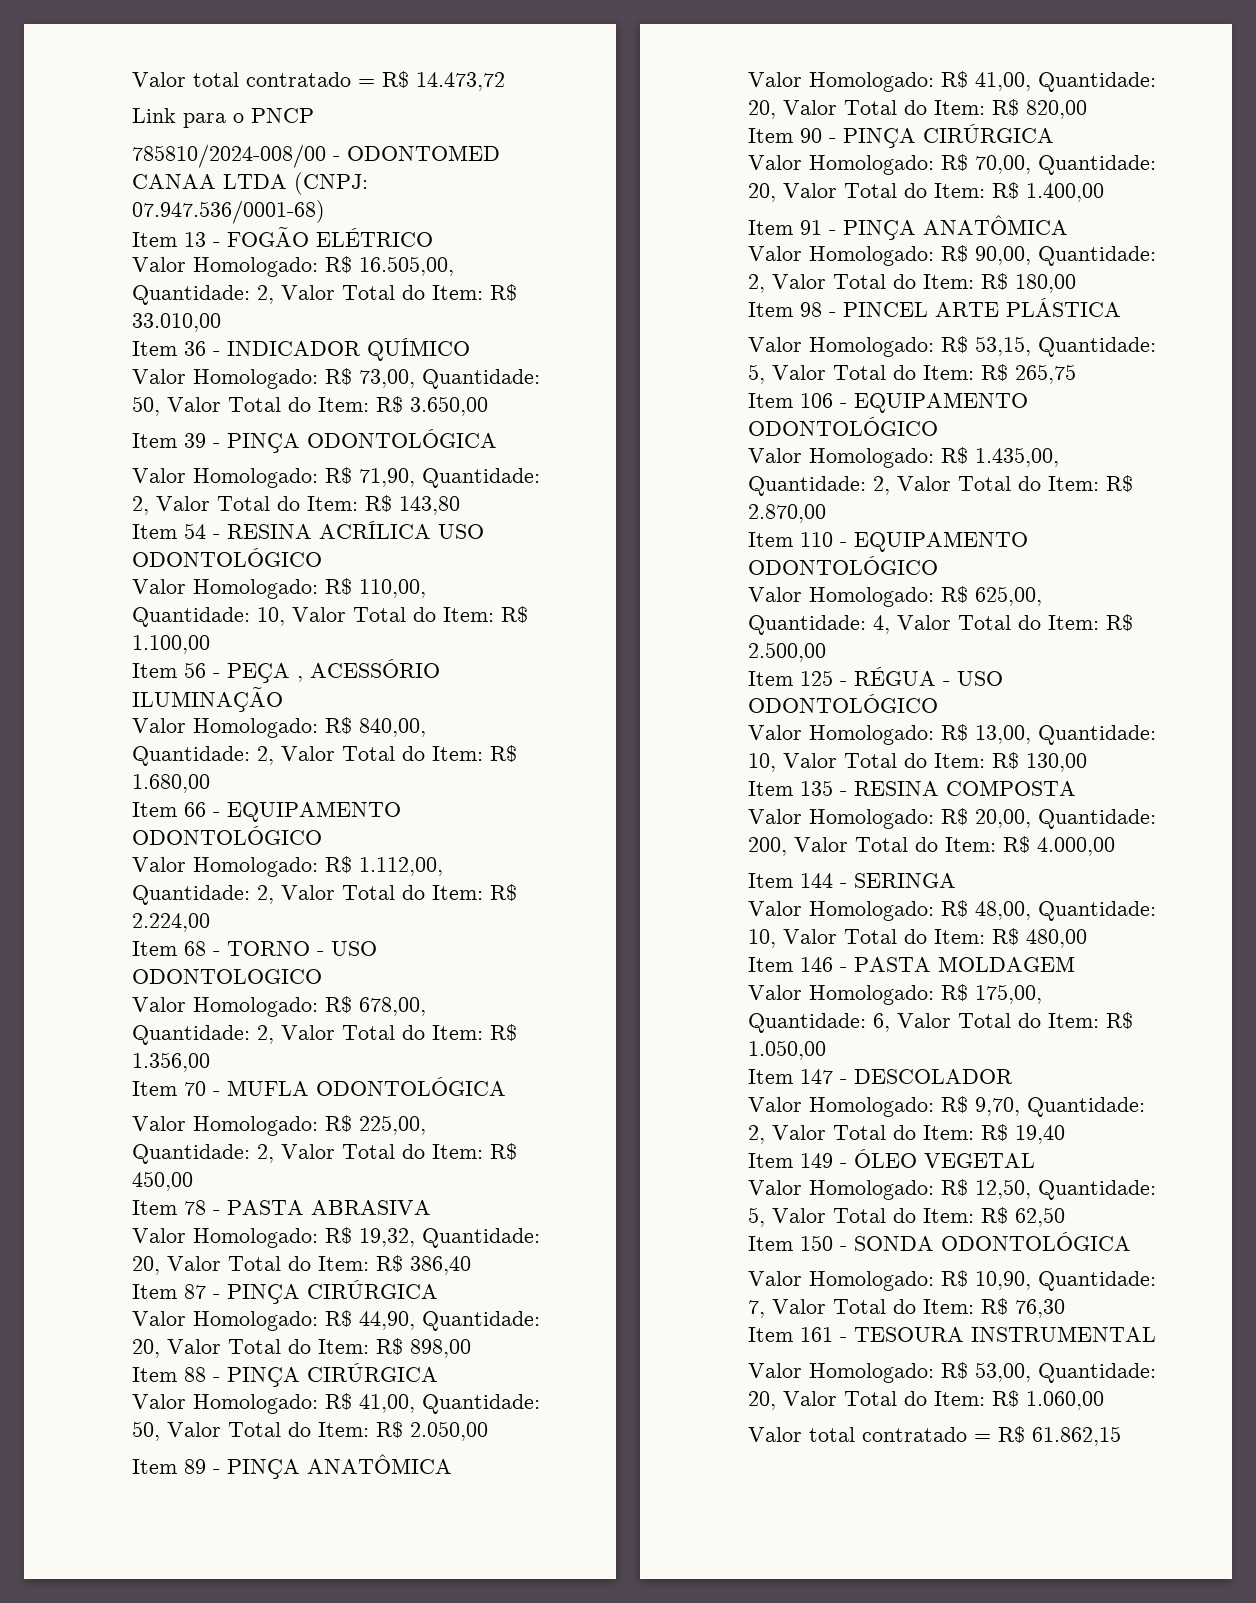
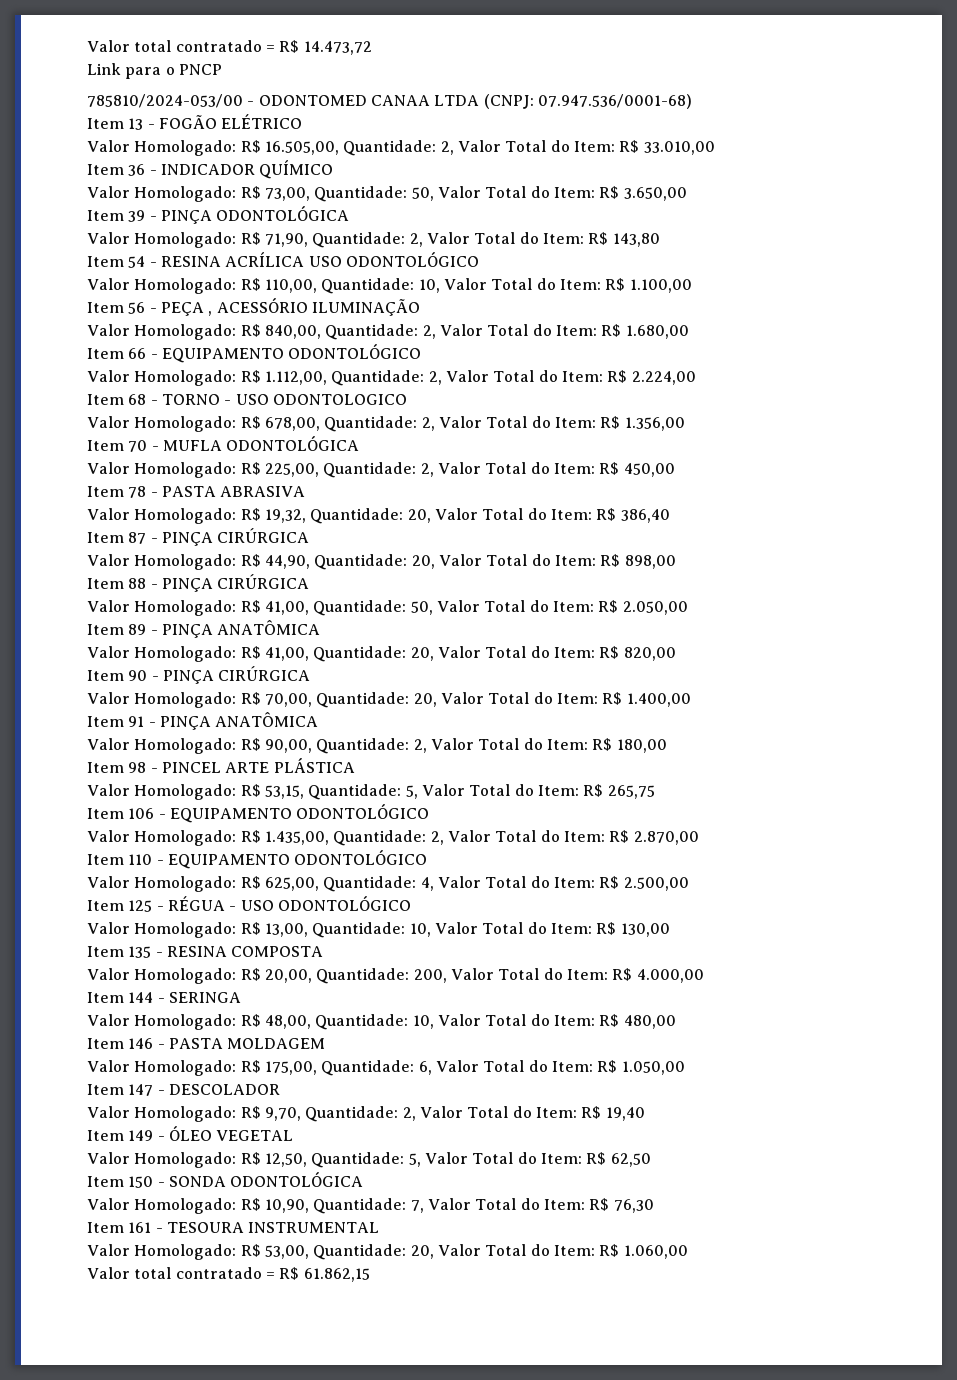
[132,144,326,168] 785810/2024-008/00 -> [87,94,243,108] 785810/2024-053/00

